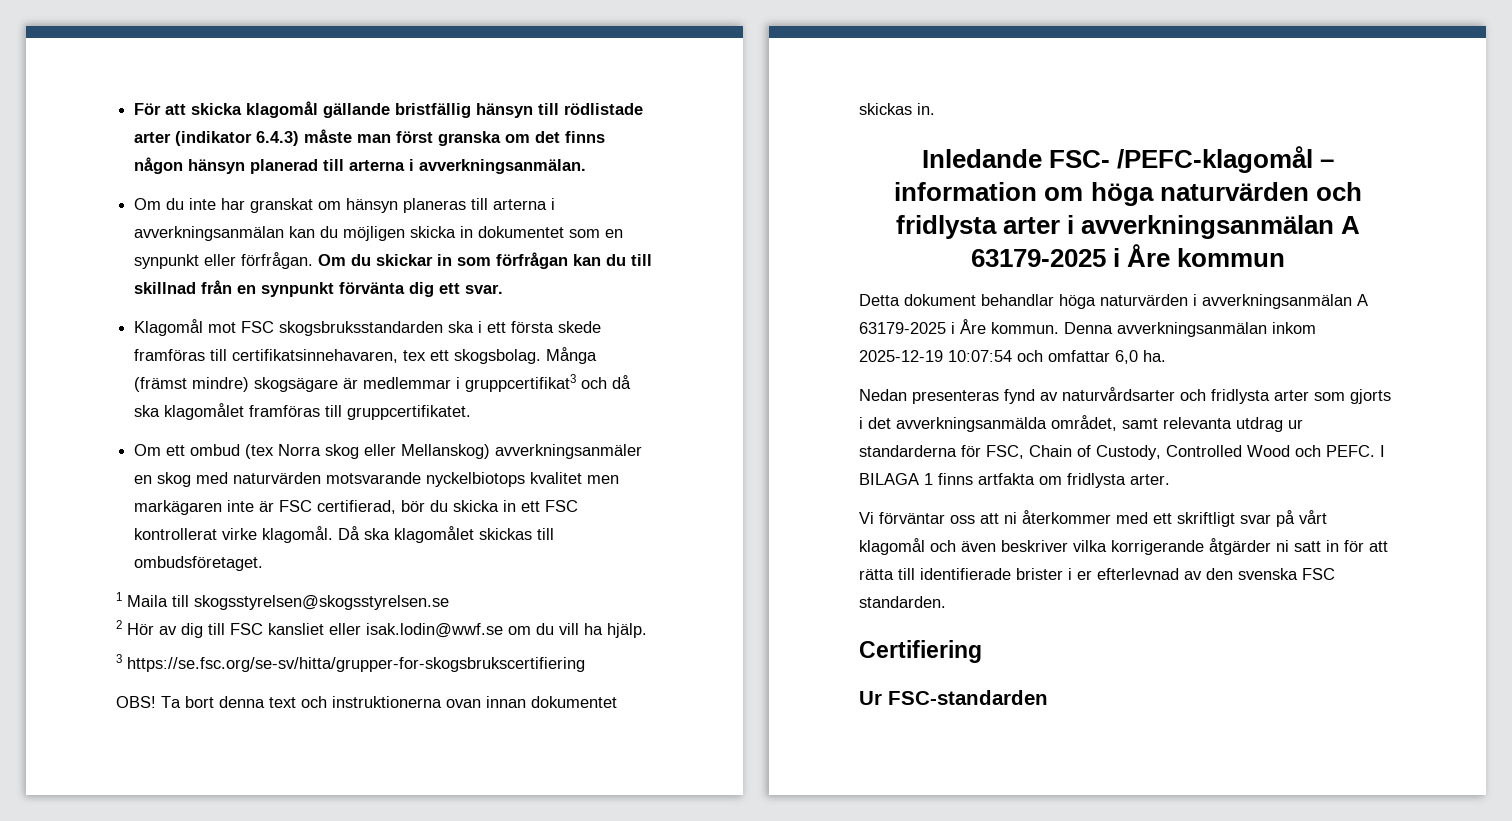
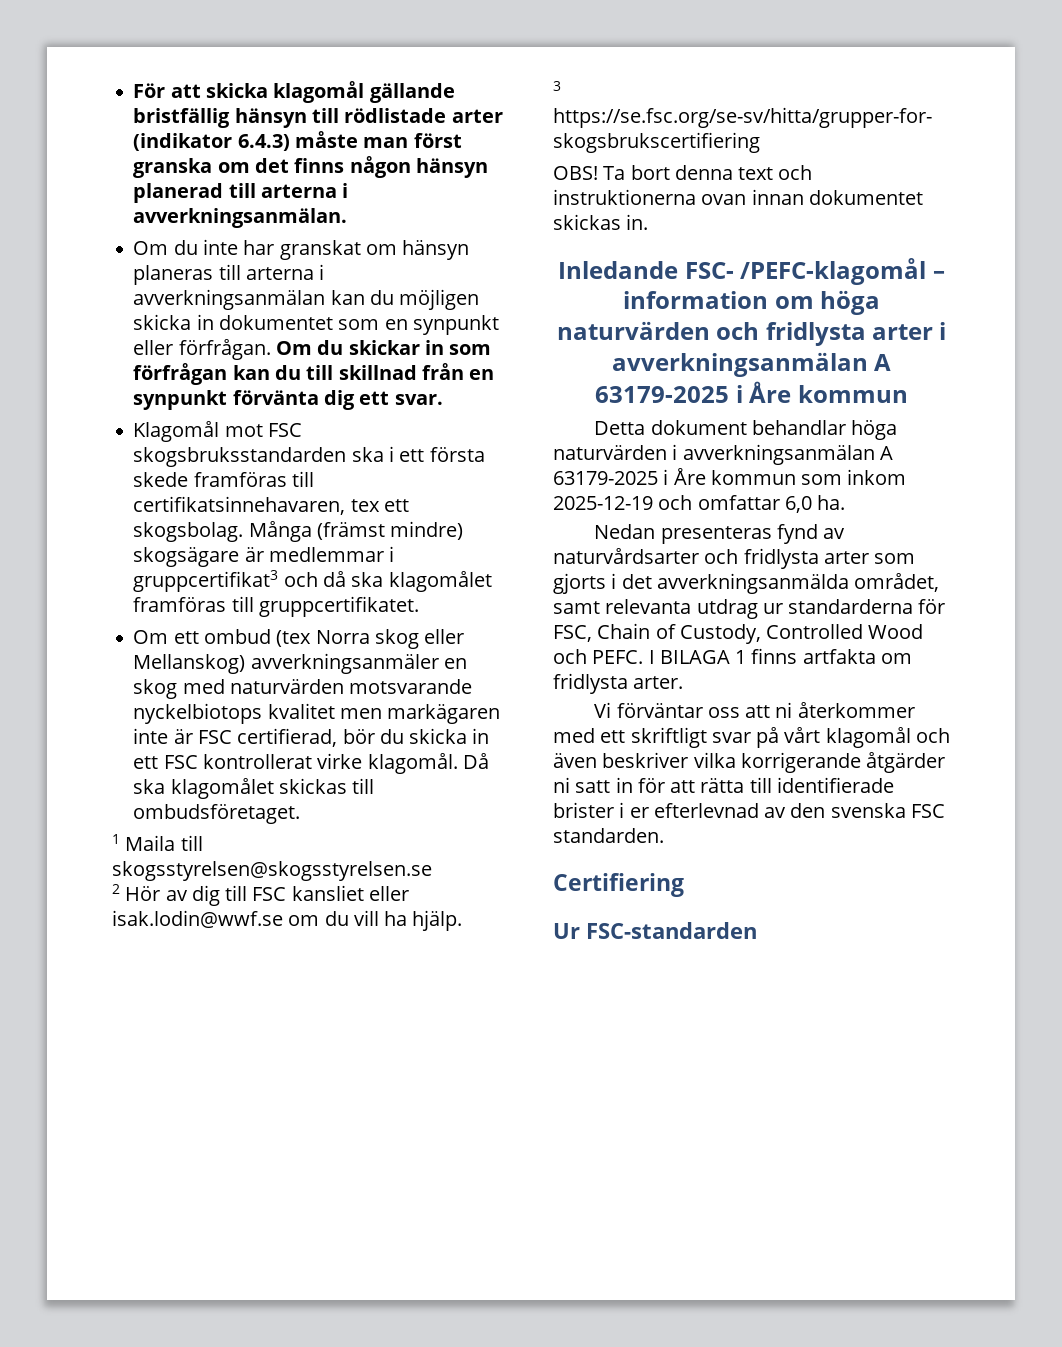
[991,322,1267,337] kommun. Denna avverkningsanmälan -> [710,470,843,485] kommun som
[948,350,1012,362] 10:07:54 -> (653, 503) none

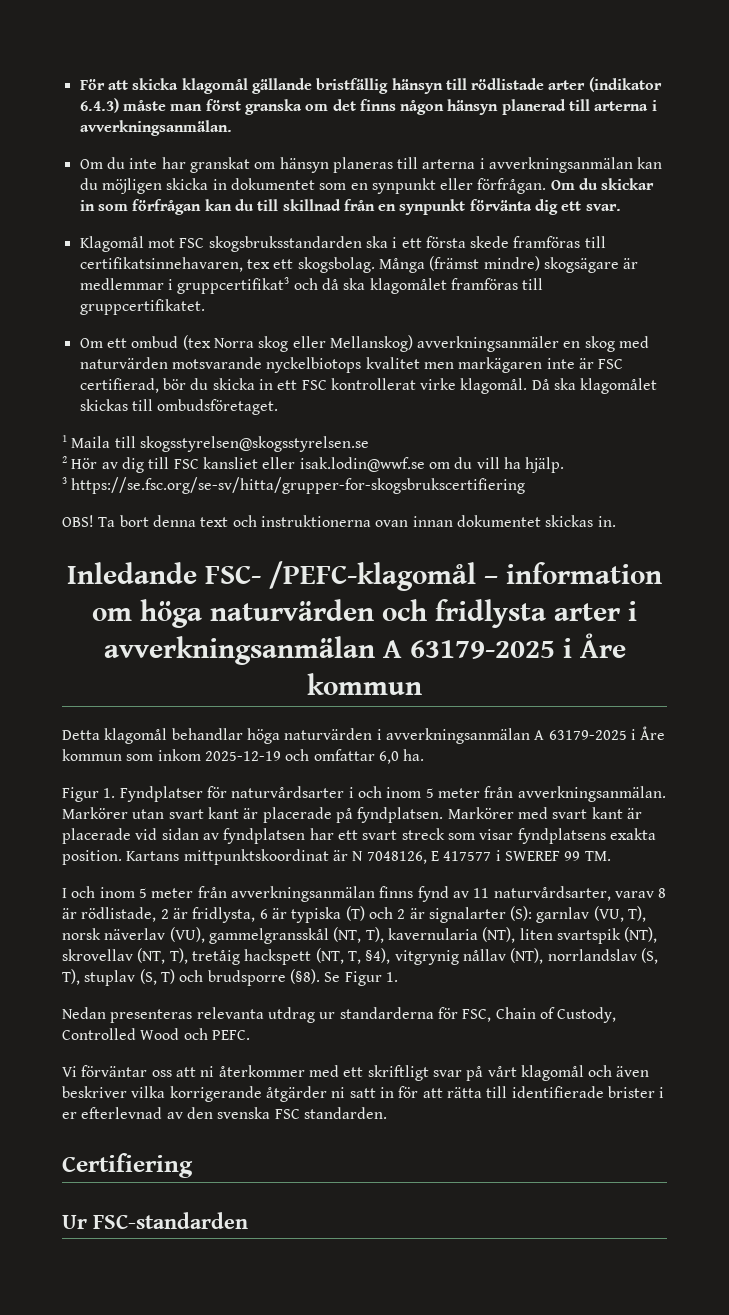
[650,420,747,435] dokument -> [104,728,168,744] klagomål
[594,524,846,544] [553,548,916,569] [553,573,940,594] [553,601,600,614] Nedan presenteras fynd av naturvårdsarter och fridlysta arter som gjorts i det avverkningsanmälda området, samt -> [62,786,666,802] [62,807,642,823] [62,828,656,844] [62,849,611,865] [62,886,667,902] [62,906,647,923] [62,927,658,944] [62,948,658,965] [62,969,398,986] [62,1007,193,1023] Figur 1. Fyndplatser för naturvårdsarter i och inom 5 meter från avverkningsanmälan. Markörer utan svart kant är placerade på fyndplatsen. Markörer med svart kant är placerade vid sidan av fyndplatsen har ett svart streck som visar fyndplatsens exakta position. Kartans mittpunktskoordinat är N 7048126, E 417577 i SWEREF 99 TM. // I och inom 5 meter från avverkningsanmälan finns fynd av 11 naturvårdsarter, varav 8 är rödlistade, 2 är fridlysta, 6 är typiska (T) och 2 är signalarter (S): garnlav (VU, T), norsk näverlav (VU), gammelgransskål (NT, T), kavernularia (NT), liten svartspik (NT), skrovellav (NT, T), tretåig hackspett (NT, T, §4), vitgrynig nållav (NT), norrlandslav (S, T), stuplav (S, T) och brudsporre (§8). Se Figur 1. // Nedan presenteras
[648,648,912,664] [553,673,684,694] I BILAGA 1 finns artfakta om fridlysta arter. -> (250, 1035) none

